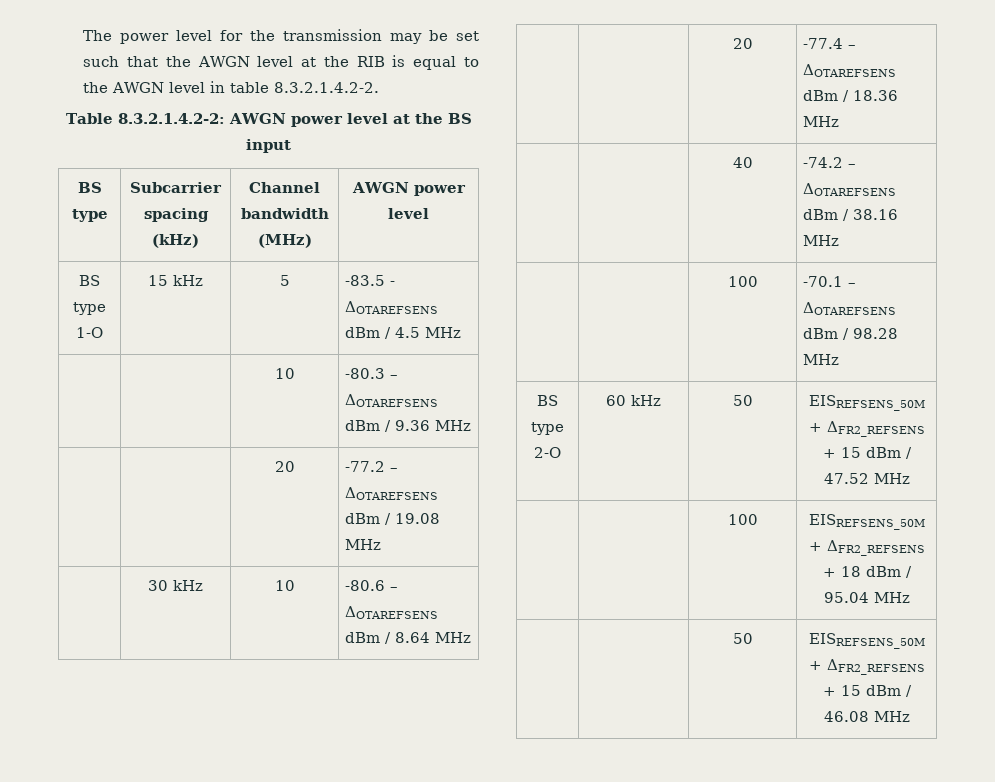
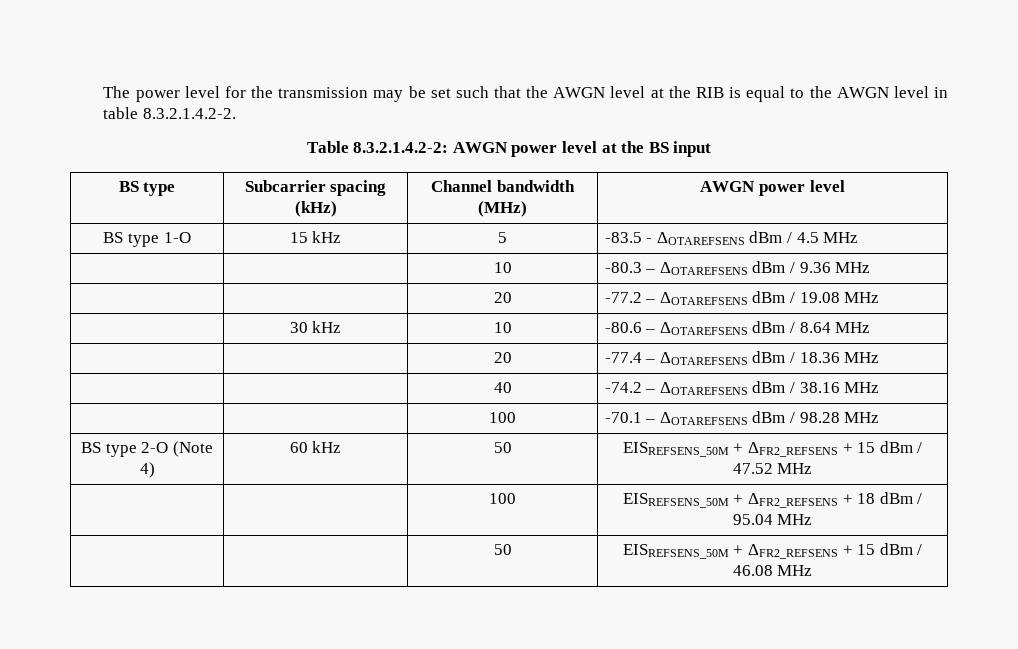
(561, 452) none -> [172,441,213,457] [139,462,155,478] (Note 4)

